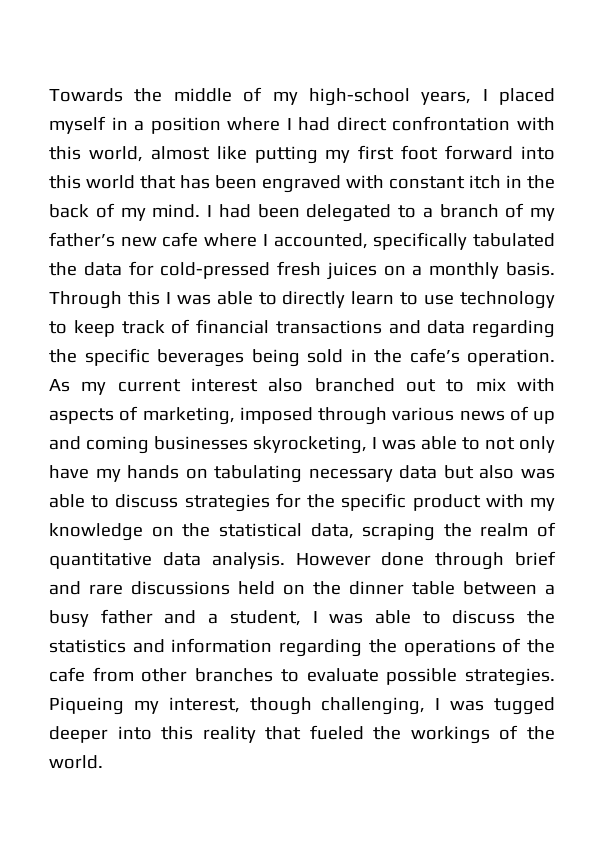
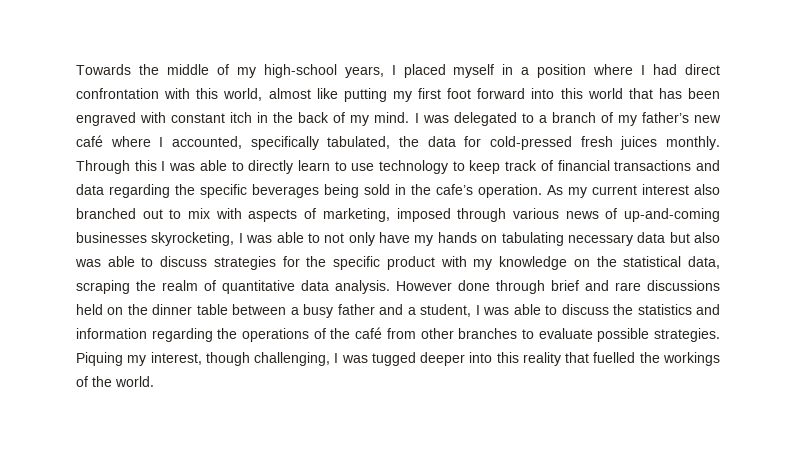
[218,204,300,218] had been -> [422,115,449,123] was
[162,232,199,247] cafe -> [76,135,103,147] café
[473,233,555,247] tabulated -> [327,136,391,149] tabulated,
[383,262,555,279] on a monthly basis. -> [666,136,720,150] monthly.
[533,410,555,424] [49,436,149,454] up and coming -> [624,208,720,222] up-and-coming
[49,667,85,682] cafe -> [355,327,383,339] café
[49,697,124,715] Piqueing -> [76,352,123,366] Piquing
[309,725,364,740] fueled -> [593,352,636,363] fuelled

